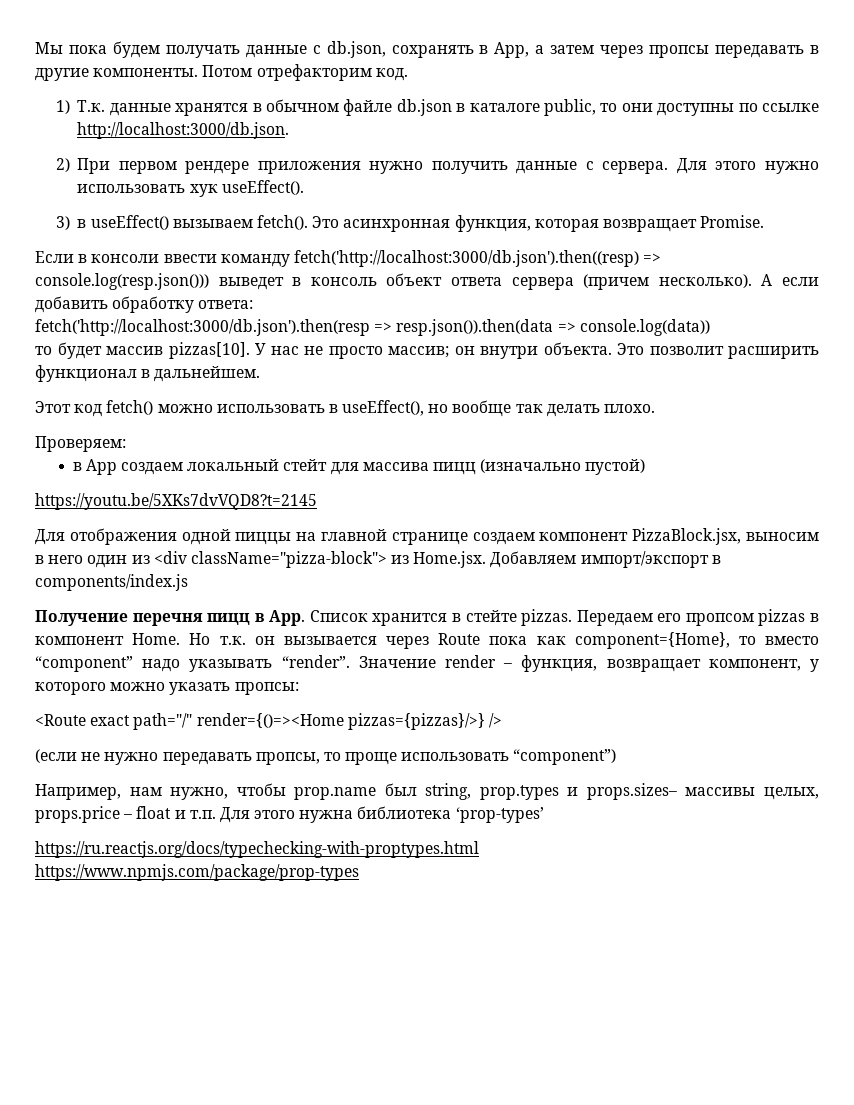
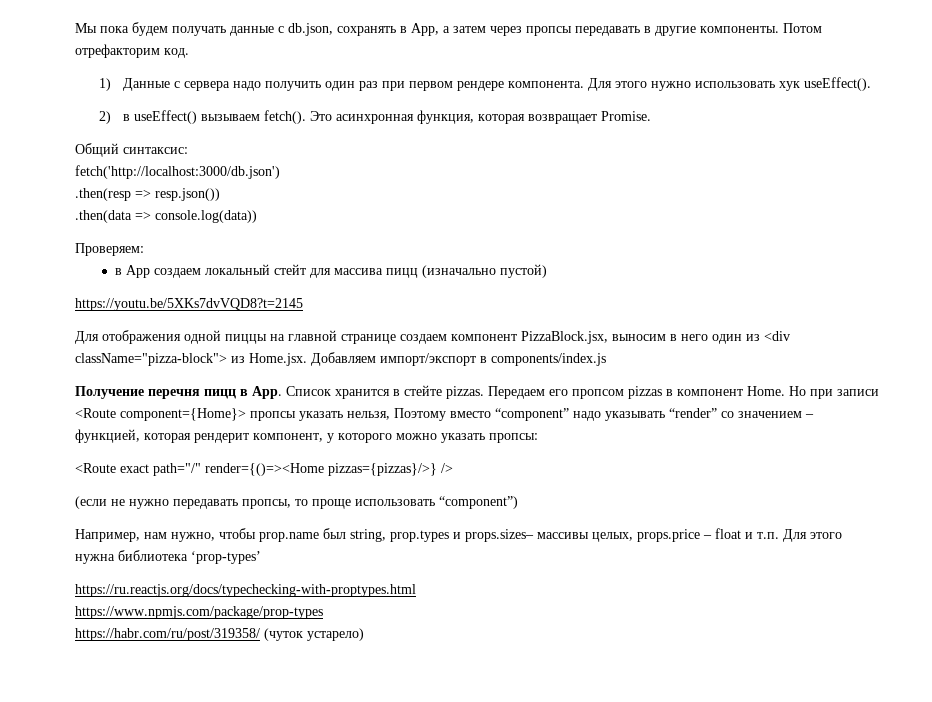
[77,99,819,116] [77,122,290,139] [55,158,669,174] Т.к. данные хранятся в обычном файле db.json в каталоге public, то они доступны по ссылке http://localhost:3000/db.json. // 2) При первом рендере приложения нужно получить данные с сервера. -> [123,78,585,91] Данные с сервера надо получить один раз при первом рендере компонента.
[55,216,70,230] 3) -> [99,111,112,124] 2)
[35,250,662,267] [35,273,820,290] [35,296,254,313] [35,319,710,336] [35,342,819,359] [35,365,261,382] [35,400,656,417] Если в консоли ввести команду fetch('http://localhost:3000/db.json').then((resp) => console.log(resp.json())) выведет в консоль объект ответа сервера (причем несколько). А если добавить обработку ответа: // fetch('http://localhost:3000/db.json').then(resp => resp.json()).then(data => console.log(data)) // то будет массив pizzas[10]. У нас не просто массив; он внутри объекта. Это позволит расширить функционал в дальнейшем. // Этот код fetch() можно использовать в useEffect(), но вообще так делать плохо. -> [75,143,188,157] [75,165,280,179] [75,188,220,201] [75,210,257,223] Общий синтаксис: // fetch('http://localhost:3000/db.json') // .then(resp => resp.json()) // .then(data => console.log(data))
[219,632,819,649] [35,655,701,672] т.к. он вызывается через Route пока как component={Home}, то вместо “component” надо указывать “render”. Значение render – функция, возвращает -> [810,389,879,399] [75,408,814,421] [75,429,249,443] при записи <Route component={Home}> пропсы указать нельзя, Поэтому вместо “component” надо указывать “render” со значением – функцией, которая рендерит
(359, 872) none -> [75,628,364,641] // https://habr.com/ru/post/319358/ (чуток устарело)

